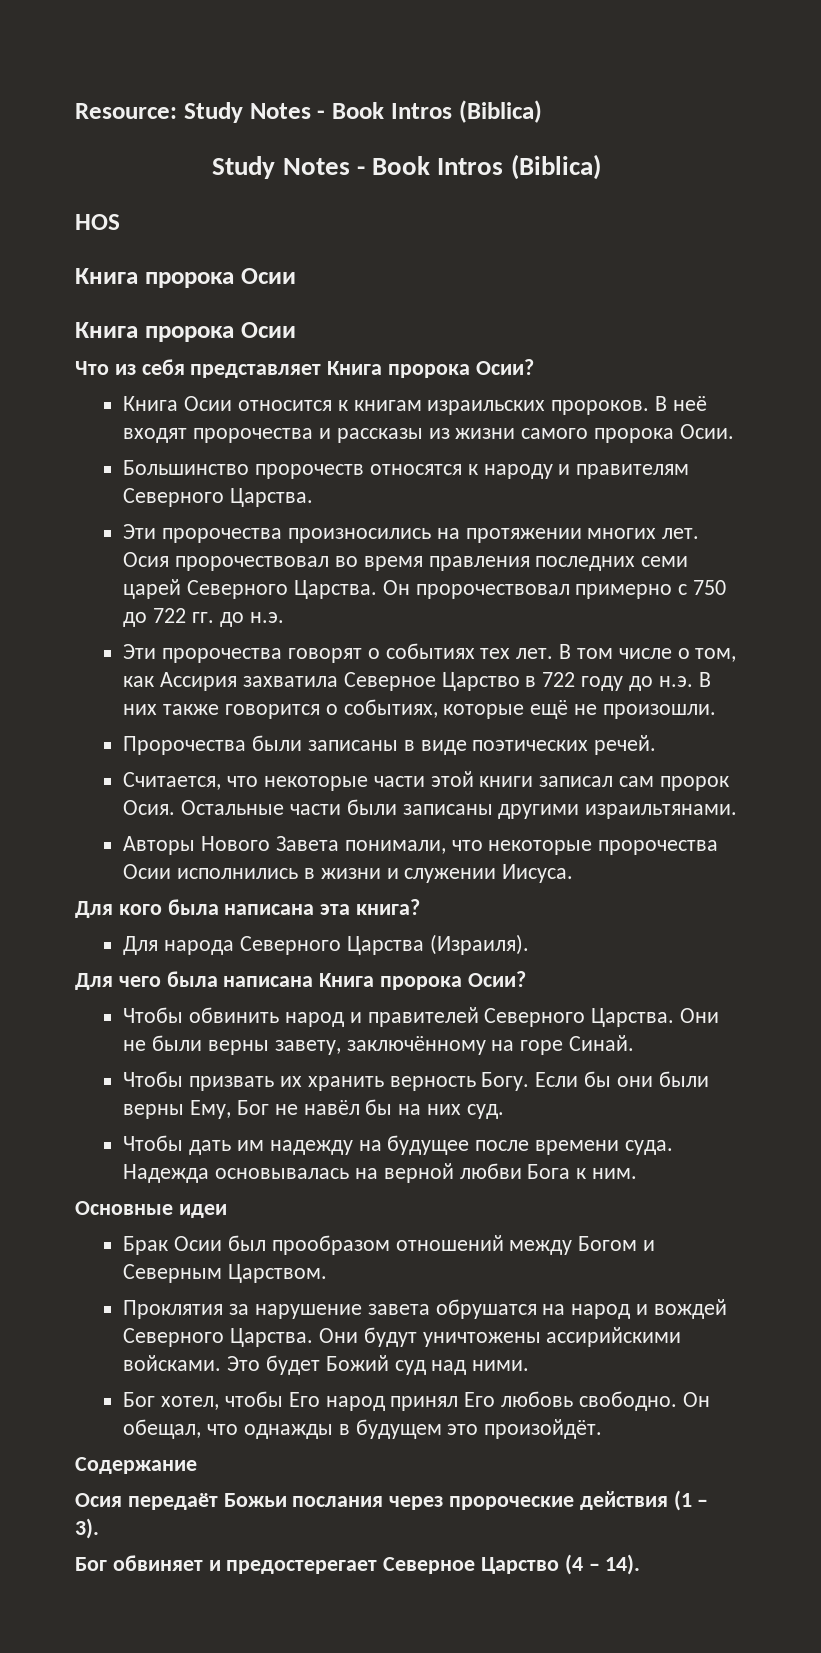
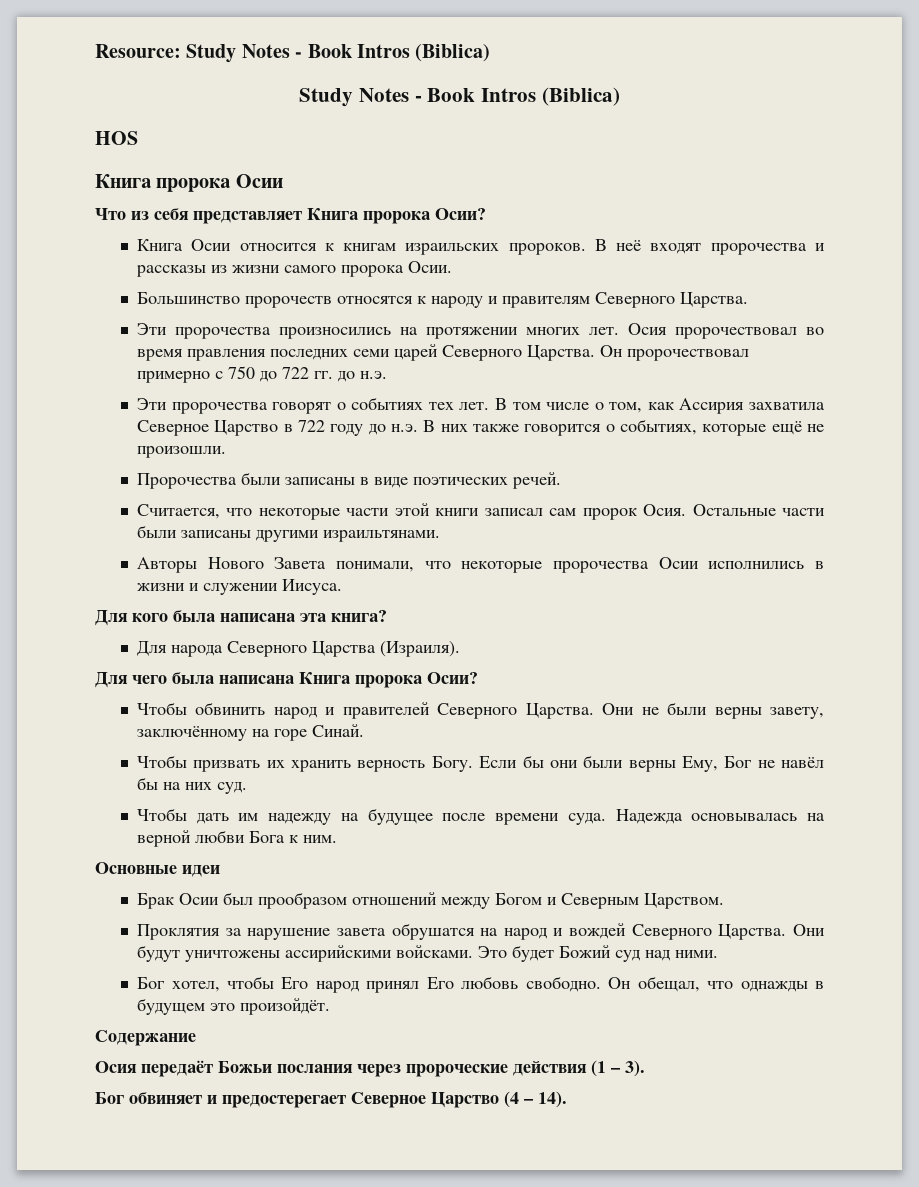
[75,322,296,342] // Книга пророка Осии -> (283, 181) none

